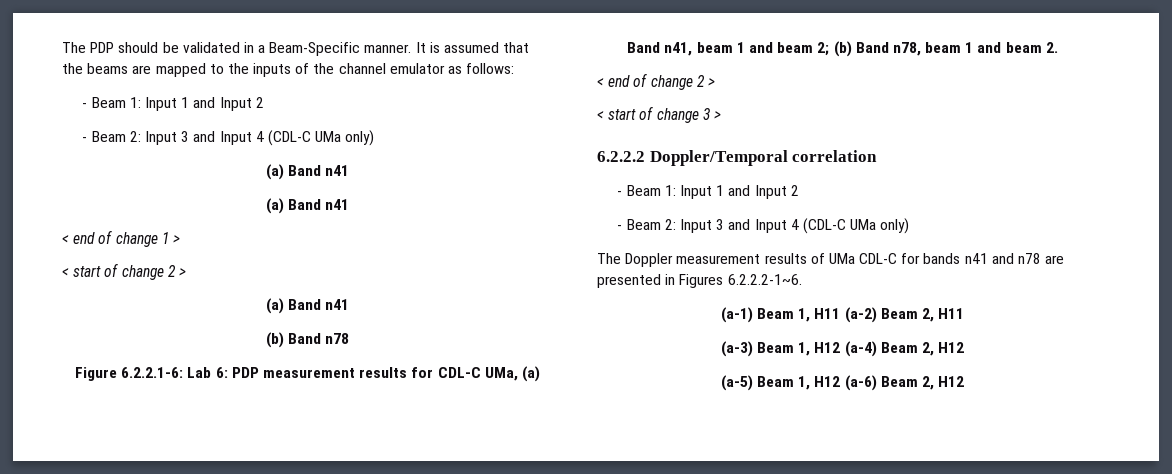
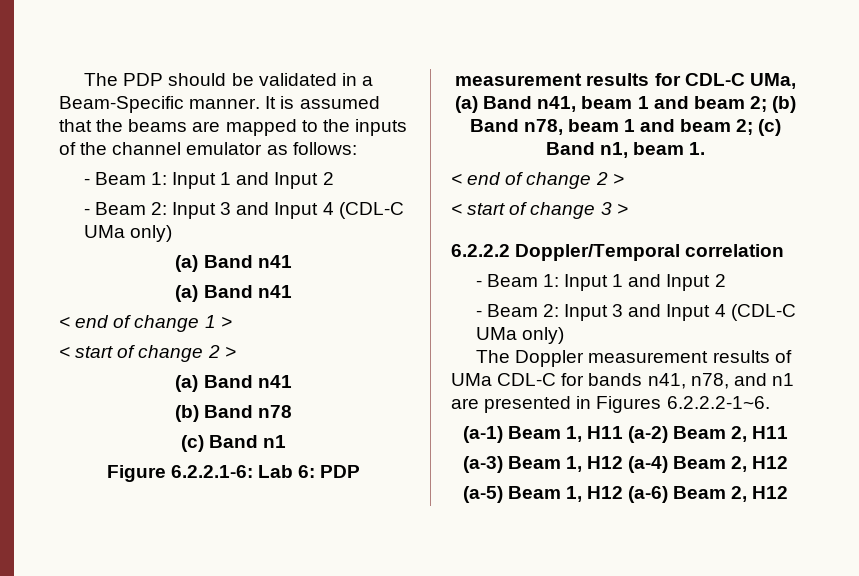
(350, 338) none -> [180,435,287,452] // (c) Band n1
[1045,42,1058,53] 2. -> [736,119,782,136] [545,142,706,158] 2; (c) Band n1, beam 1.
[964,253,1042,264] n41 and n78 -> [647,373,794,389] n41, n78, and n1

